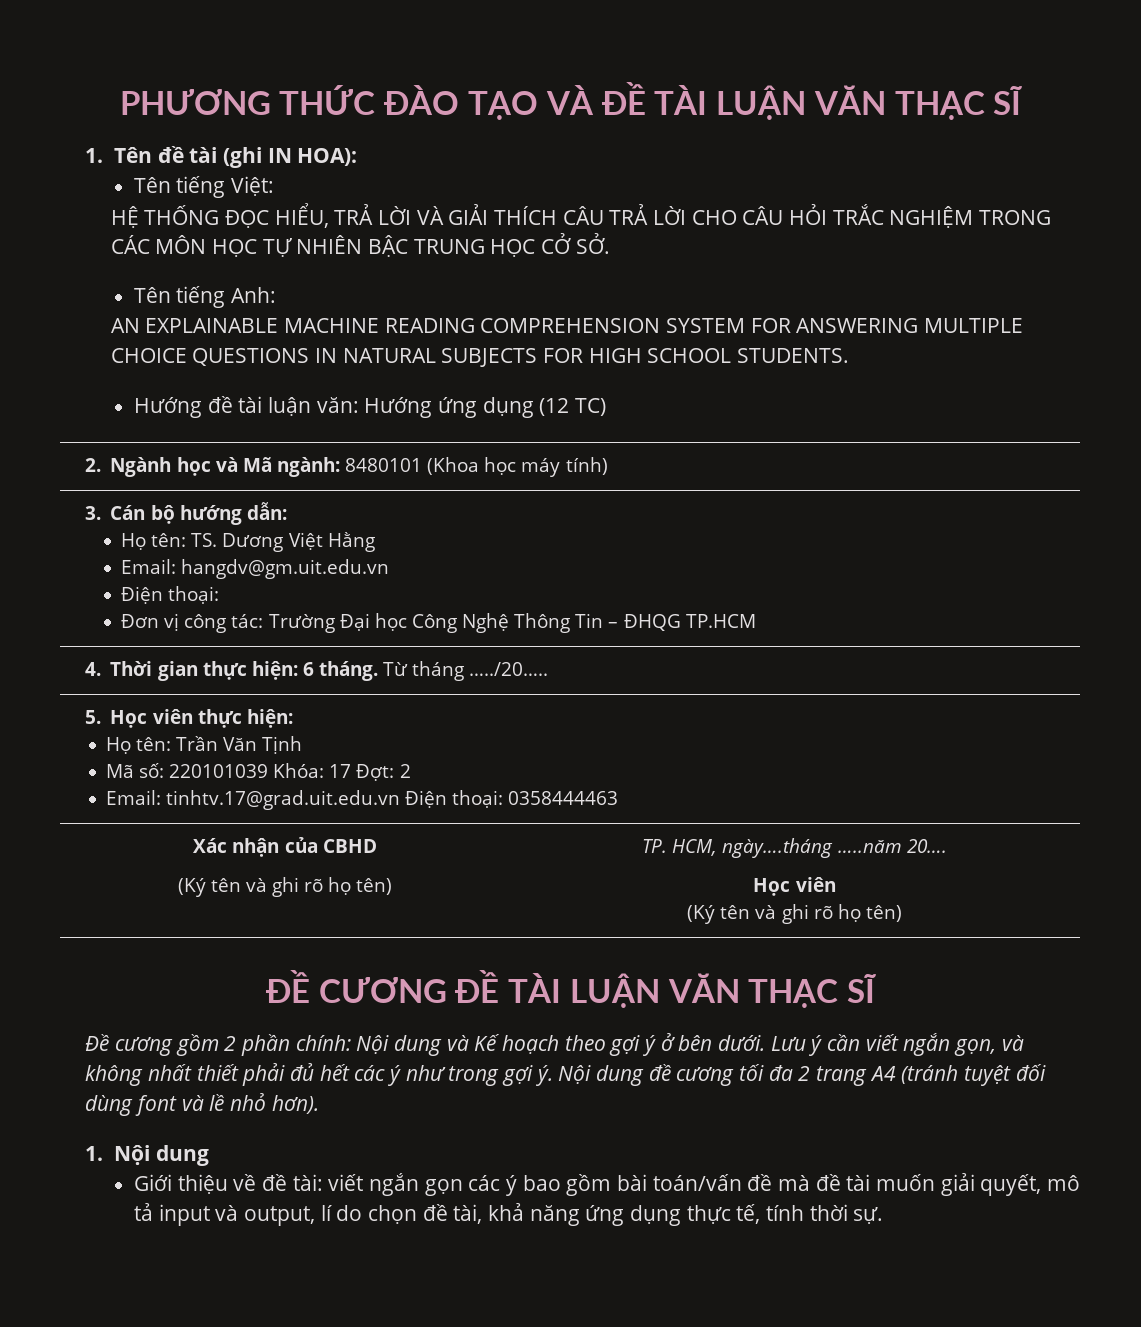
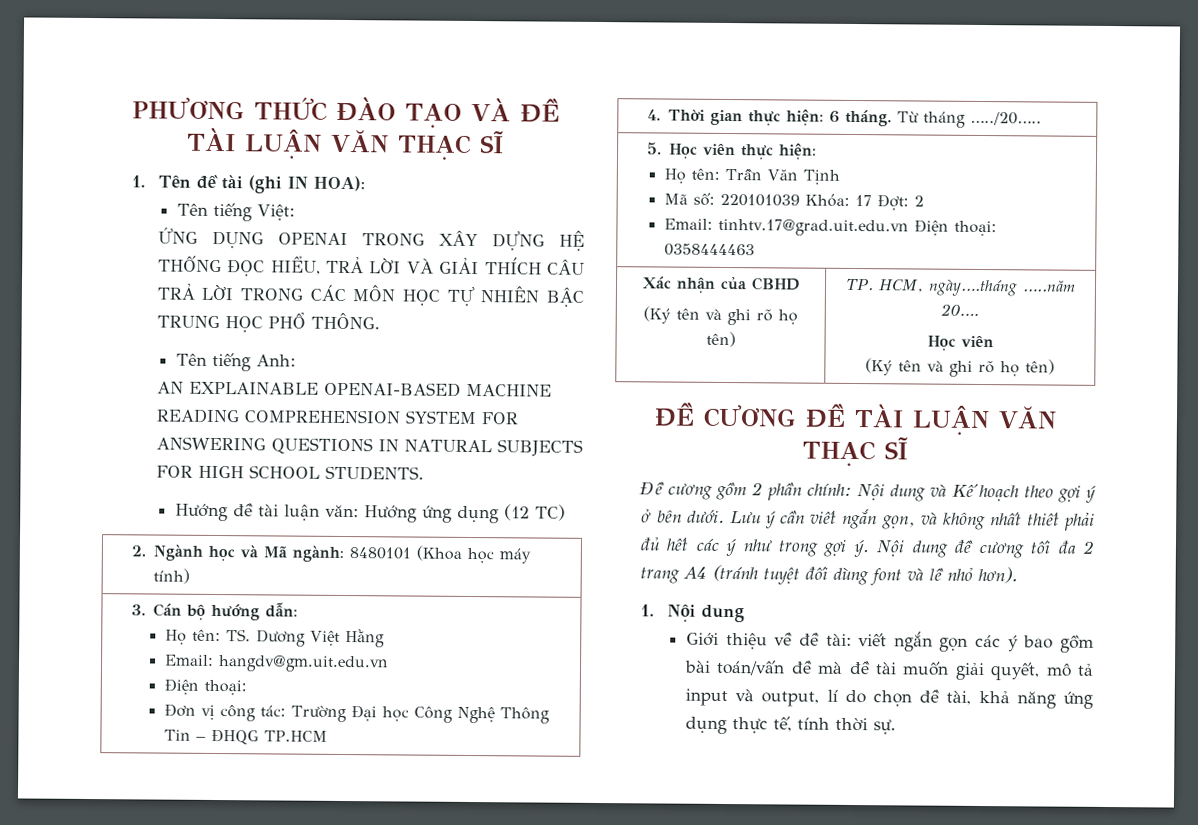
(275, 186) none -> [157,227,545,251] ỨNG DỤNG OPENAI TRONG XÂY DỰNG
[691,204,974,228] CHO CÂU HỎI TRẮC NGHIỆM -> (234, 292) none
[541,233,610,254] CỞ SỞ. -> [267,312,380,330] PHỔ THÔNG.
(279, 325) none -> [323,381,461,397] OPENAI-BASED
[924,318,1024,333] [110,348,187,363] MULTIPLE CHOICE -> (266, 443) none

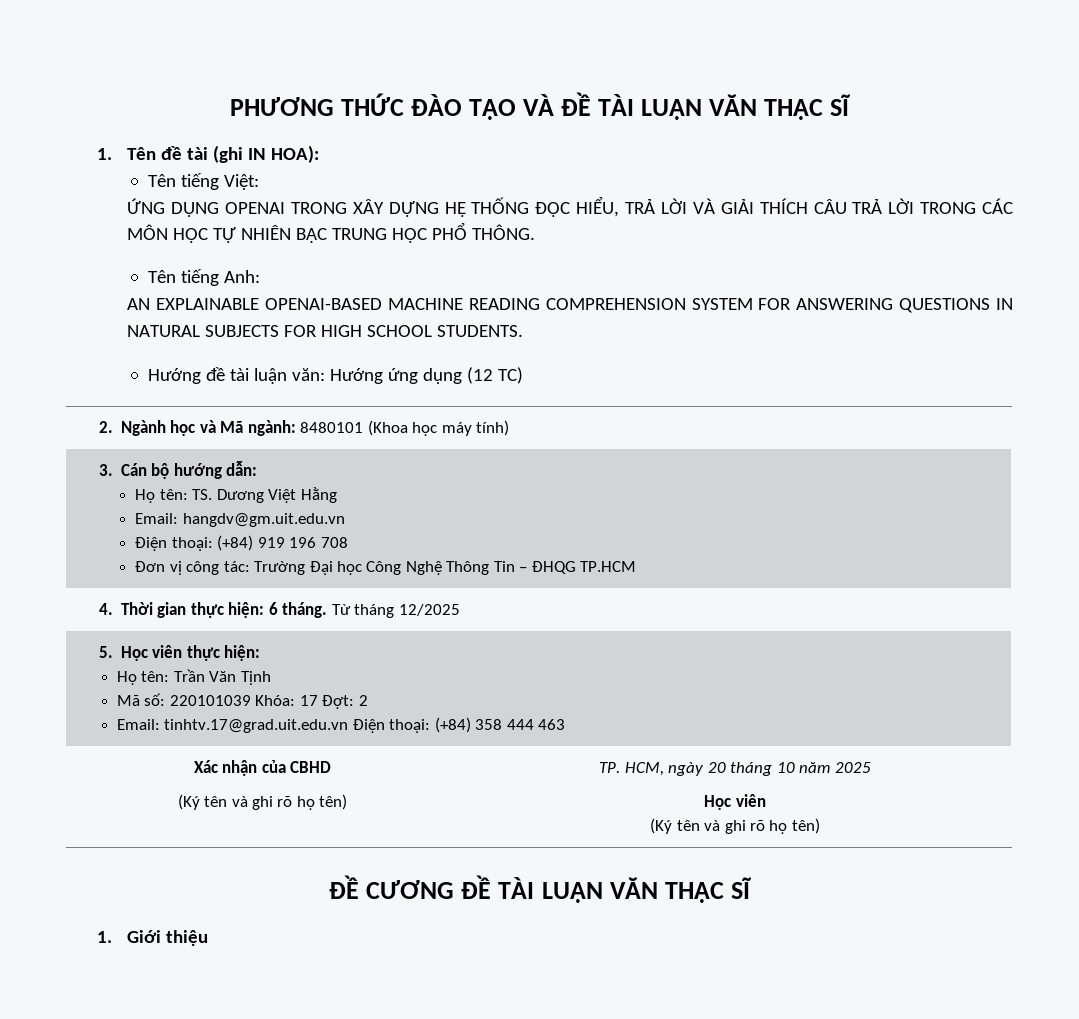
(247, 687) none -> [217,535,348,551] (+84) 919 196 708
[970,111,1043,126] …../20….. -> [398,604,460,616] 12/2025
[663,243,755,257] 0358444463 -> [434,717,566,733] (+84) 358 444 463
[927,279,1076,297] [940,303,979,316] ngày….tháng …..năm 20…. -> [668,762,871,776] ngày 20 tháng 10 năm 2025
[638,481,1096,503] [640,508,1095,531] [639,537,1095,559] [639,564,1018,586] [639,604,745,623] [685,631,1094,653] [683,659,1094,681] [684,688,1093,709] [684,716,896,735] Đề cương gồm 2 phần chính: Nội dung và Kế hoạch theo gợi ý ở bên dưới. Lưu ý cần viết ngắn gọn, và không nhất thiết phải đủ hết các ý như trong gợi ý. Nội dung đề cương tối đa 2 trang A4 (tránh tuyệt đối dùng font và lề nhỏ hơn). // 1. Nội dung // Giới thiệu về đề tài: viết ngắn gọn các ý bao gồm bài toán/vấn đề mà đề tài muốn giải quyết, mô tả input và output, lí do chọn đề tài, khả năng ứng dụng thực tế, tính thời sự. -> [96,930,209,946] 1. Giới thiệu

